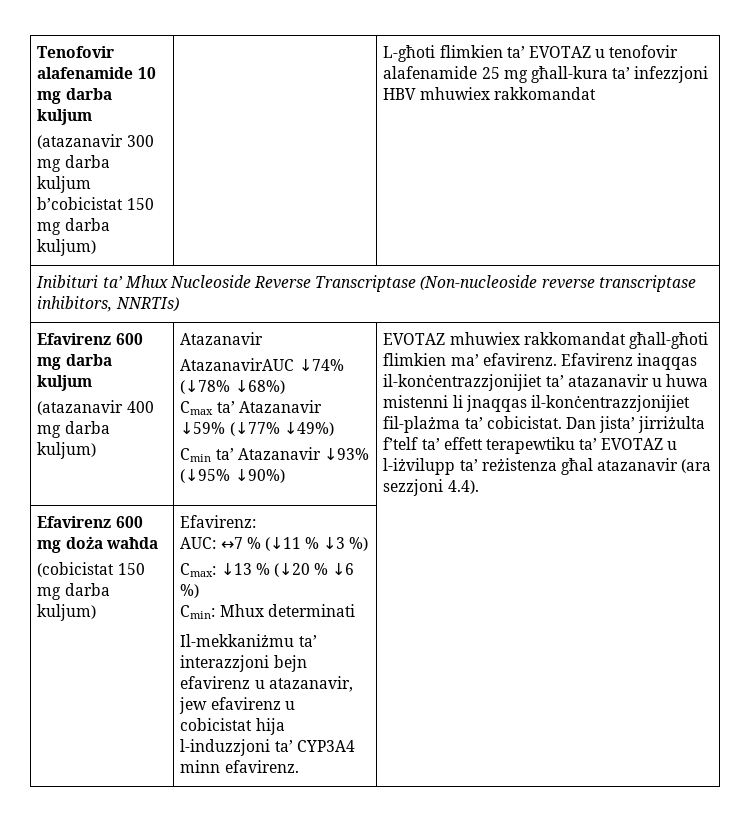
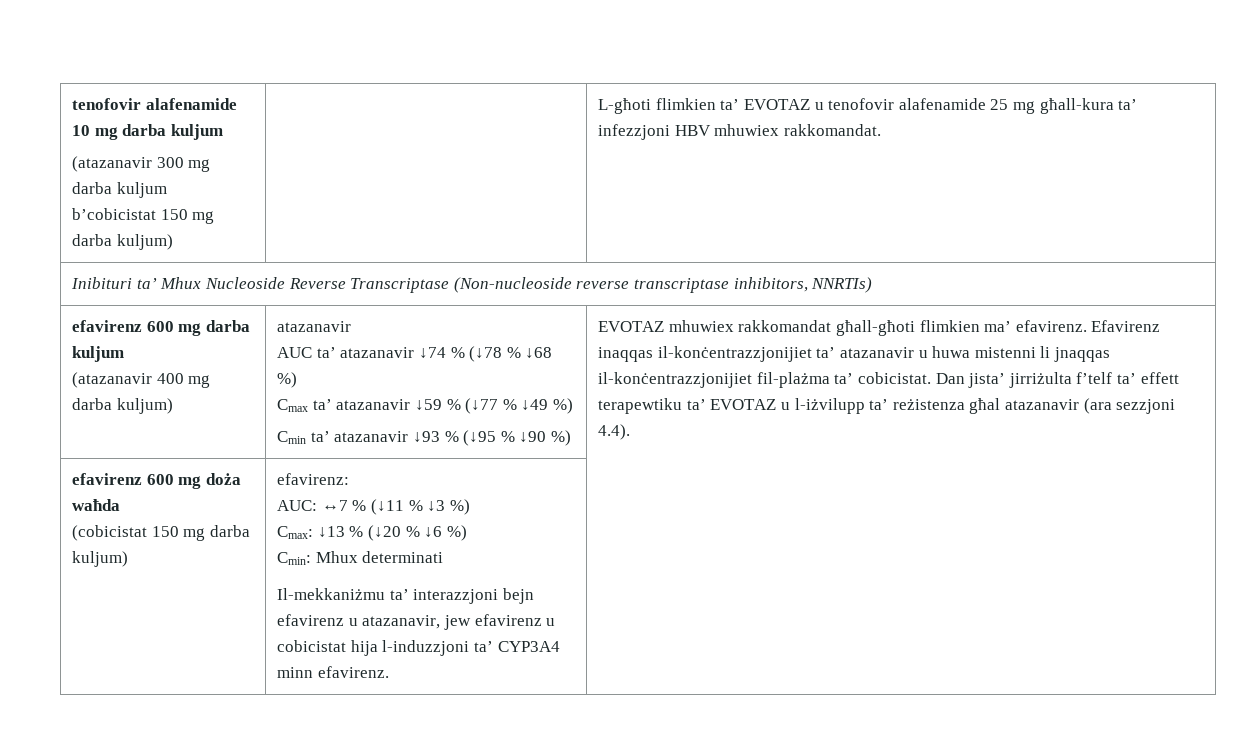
[37,46,115,58] Tenofovir -> [72,98,142,110] tenofovir
[493,87,596,100] rakkomandat -> [784,124,882,136] rakkomandat.
[37,333,112,345] Efavirenz -> [72,320,143,332] efavirenz
[180,332,264,345] [180,358,344,371] [180,380,285,394] [180,400,322,415] [180,422,334,436] [180,447,369,462] [180,469,285,483] Atazanavir // AtazanavirAUC ↓74% (↓78% ↓68%) // Cmax ta’ Atazanavir ↓59% (↓77% ↓49%) // Cmin ta’ Atazanavir ↓93% (↓95% ↓90%) -> [277,321,352,332] [277,346,553,362] [277,372,298,388] [277,398,574,414] [277,430,572,446] atazanavir // AUC ta’ atazanavir ↓74 % (↓78 % ↓68 %) // Cmax ta’ atazanavir ↓59 % (↓77 % ↓49 %) // Cmin ta’ atazanavir ↓93 % (↓95 % ↓90 %)
[37,516,112,528] Efavirenz -> [72,473,143,485] efavirenz
[180,515,257,528] Efavirenz: -> [277,473,350,485] efavirenz:

